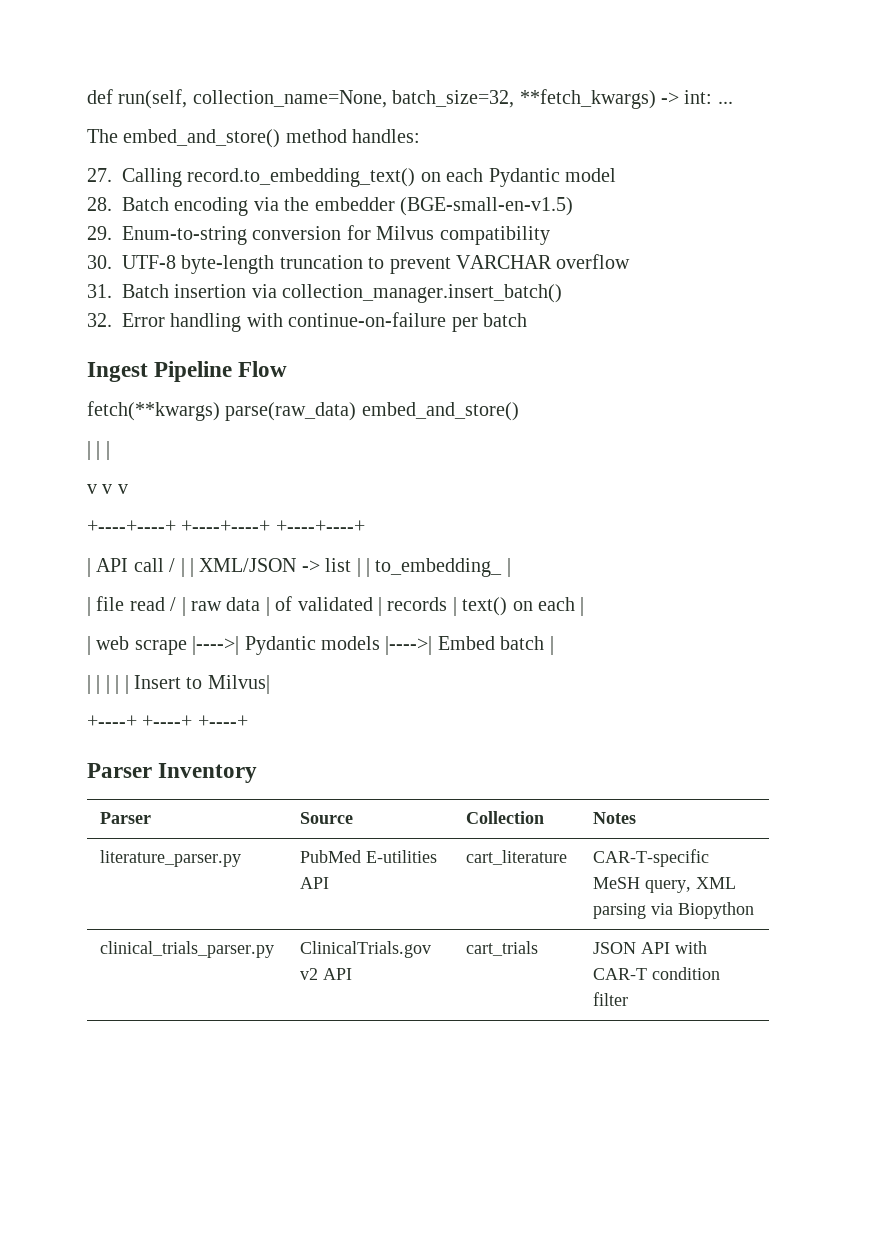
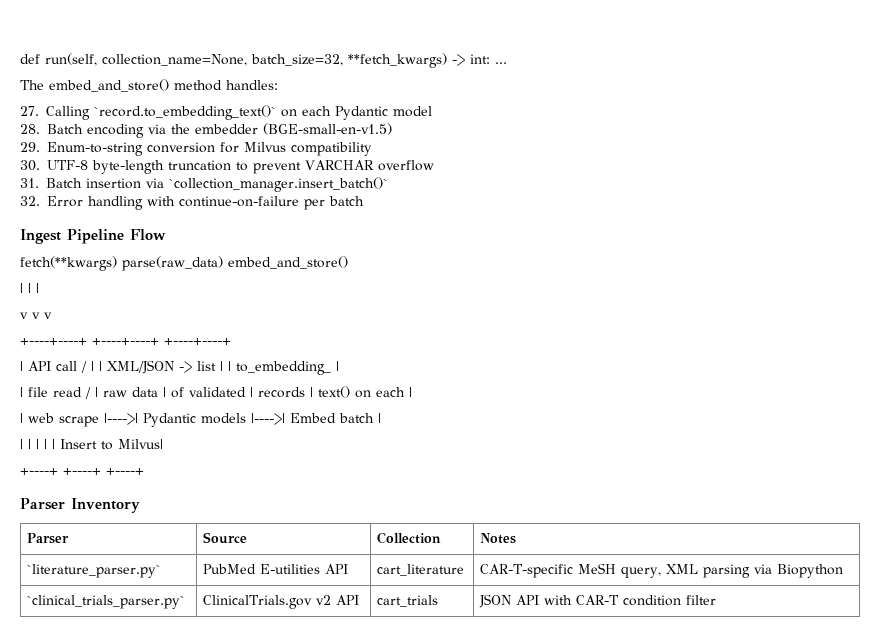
[187,168,416,187] record.to_embedding_text() -> [94,105,276,120] `record.to_embedding_text()`
[282,284,563,303] collection_manager.insert_batch() -> [169,177,388,192] `collection_manager.insert_batch()`
[99,850,241,867] literature_parser.py -> [26,564,161,578] `literature_parser.py`
[99,941,274,958] clinical_trials_parser.py -> [26,595,185,609] `clinical_trials_parser.py`

